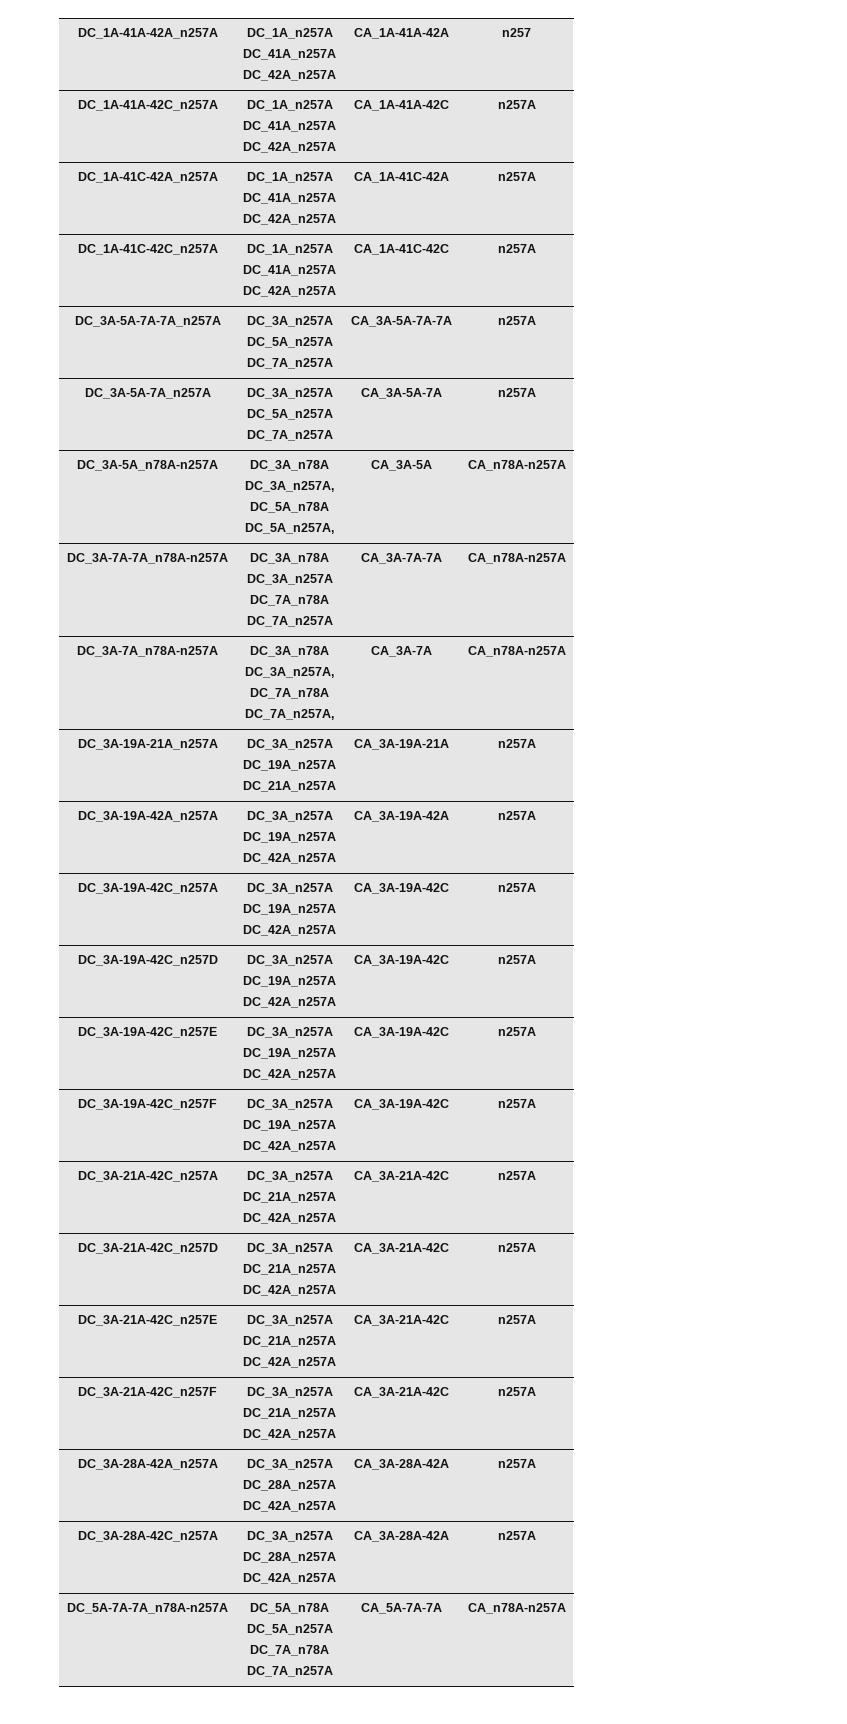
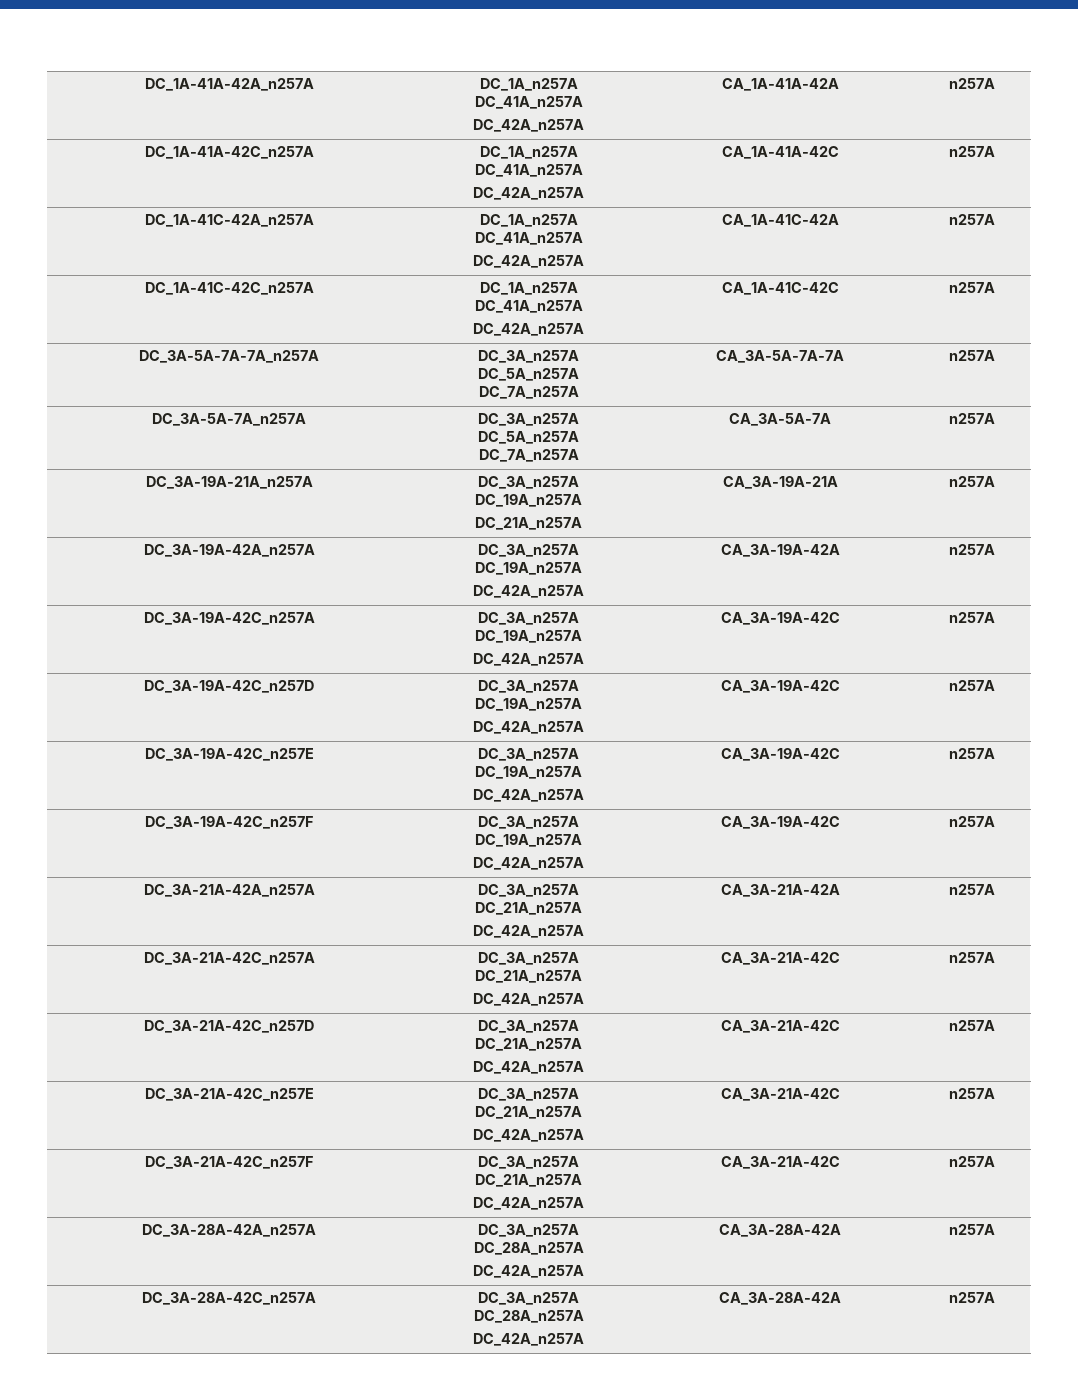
[502,28,531,37] n257 -> [949,78,995,89] n257A
[77,460,218,471] [250,460,329,471] [245,481,334,492] [250,502,329,513] [245,523,334,534] [371,460,432,471] [467,460,566,471] [67,553,228,564] [250,553,329,564] [246,574,333,585] [250,595,329,606] [246,616,333,627] [361,553,442,564] [467,553,566,564] [77,646,218,657] [250,646,329,657] [245,667,334,678] [250,688,329,699] [245,709,334,720] [371,646,432,657] [467,646,566,657] // DC_3A-5A_n78A-n257A | DC_3A_n78A // DC_3A_n257A, // DC_5A_n78A // DC_5A_n257A, | CA_3A-5A | CA_n78A-n257A // DC_3A-7A-7A_n78A-n257A | DC_3A_n78A // DC_3A_n257A // DC_7A_n78A // DC_7A_n257A | CA_3A-7A-7A | CA_n78A-n257A // DC_3A-7A_n78A-n257A | DC_3A_n78A // DC_3A_n257A, // DC_7A_n78A // DC_7A_n257A, | CA_3A-7A | CA_n78A-n257A -> (995, 418) none
(536, 1103) none -> [143,884,315,897] [478,884,579,897] [475,902,582,915] [473,925,584,938] [720,884,840,897] [949,884,995,895] // DC_3A-21A-42A_n257A | DC_3A_n257A // DC_21A_n257A // DC_42A_n257A | CA_3A-21A-42A | n257A
[67,1603,228,1614] [250,1603,329,1614] [246,1624,333,1635] [250,1645,329,1656] [246,1666,333,1677] [361,1603,442,1614] [467,1603,566,1614] // DC_5A-7A-7A_n78A-n257A | DC_5A_n78A // DC_5A_n257A // DC_7A_n78A // DC_7A_n257A | CA_5A-7A-7A | CA_n78A-n257A -> (995, 1297) none

